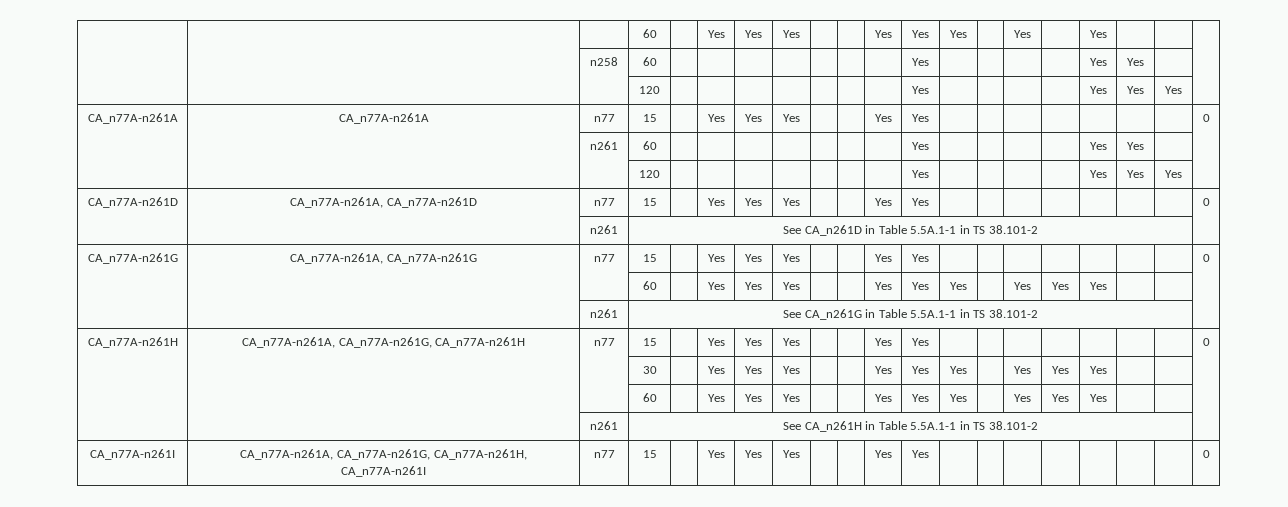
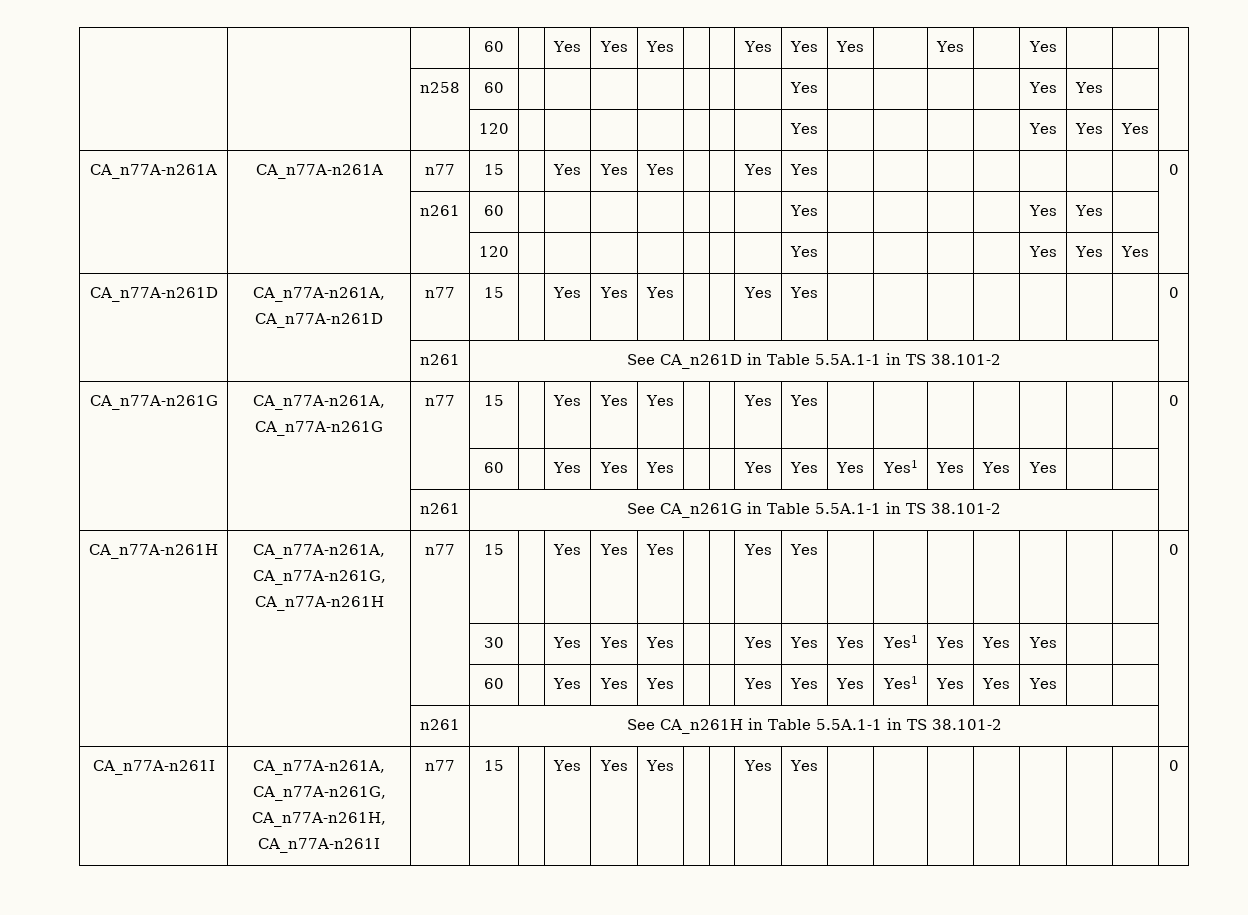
(967, 286) none -> [882,460,918,473] Yes1
(967, 370) none -> [882,635,918,648] Yes1
(967, 398) none -> [882,676,918,689] Yes1

